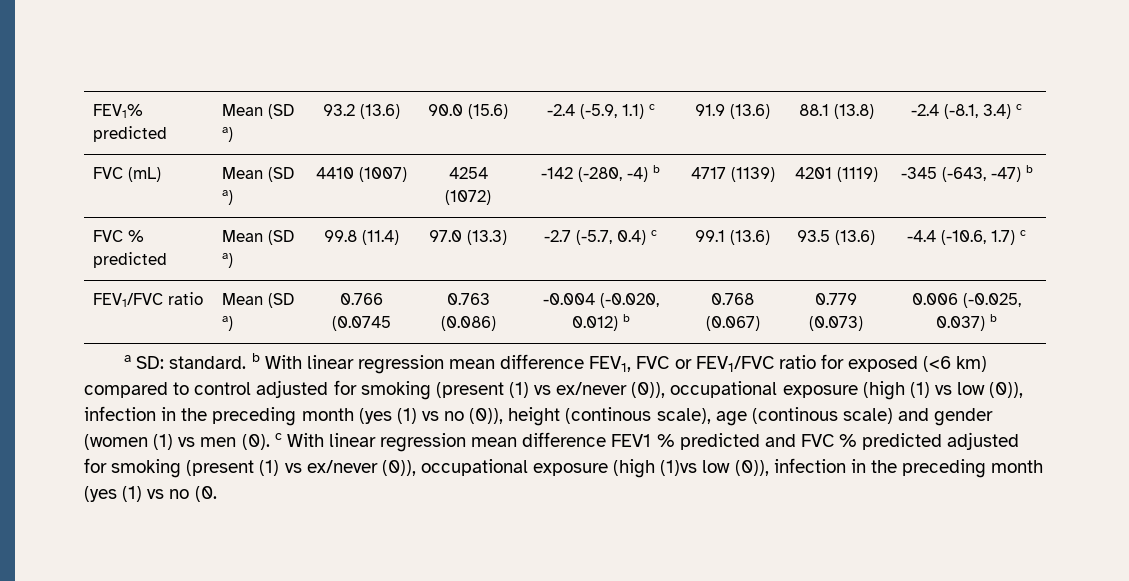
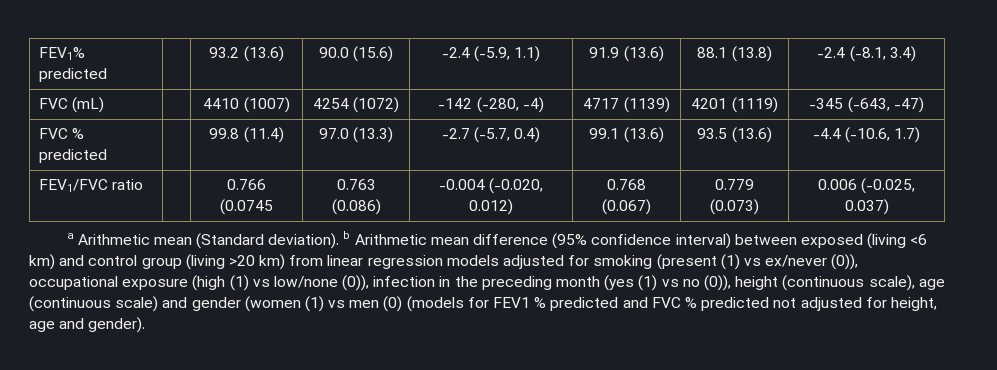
[221,104,294,119] [221,127,233,142] Mean (SD a) -> (107, 75) none
[648,104,655,110] c -> (541, 54) none
[1016,104,1022,110] c -> (916, 54) none
[221,167,294,182] [221,190,233,205] Mean (SD a) -> (105, 105) none
[653,165,660,173] b -> (544, 105) none
[1025,165,1033,173] b -> (924, 105) none
[221,230,294,245] [221,253,233,268] Mean (SD a) -> (107, 156) none
[651,230,657,236] c -> (541, 135) none
[1020,230,1026,236] c -> (921, 135) none
[221,293,294,308] [221,316,233,331] Mean (SD a) -> (144, 184) none
[622,314,630,322] b -> (513, 207) none
[990,314,997,322] b -> (889, 207) none
[136,353,988,374] [84,382,252,398] SD: standard. b With linear regression mean difference FEV1, FVC or FEV1/FVC ratio for exposed (<6 km) compared to control -> [77,231,928,249] [29,254,499,270] Arithmetic mean (Standard deviation). b Arithmetic mean difference (95% confidence interval) between exposed (living <6 km) and control group (living >20 km) from linear regression models
[957,382,986,395] low -> [273,276,338,288] low/none
[565,407,652,424] (continous -> [782,275,865,291] (continuous
[751,407,838,424] (continous -> [29,296,111,312] (continuous
[241,432,607,452] (0). c With linear regression mean difference -> [383,296,489,312] (0) (models for
[947,432,1020,450] [84,458,1044,478] [84,486,217,502] adjusted for smoking (present (1) vs ex/never (0)), occupational exposure (high (1)vs low (0)), infection in the preceding month (yes (1) vs no (0. -> [773,297,937,311] [29,317,146,333] not adjusted for height, age and gender).

